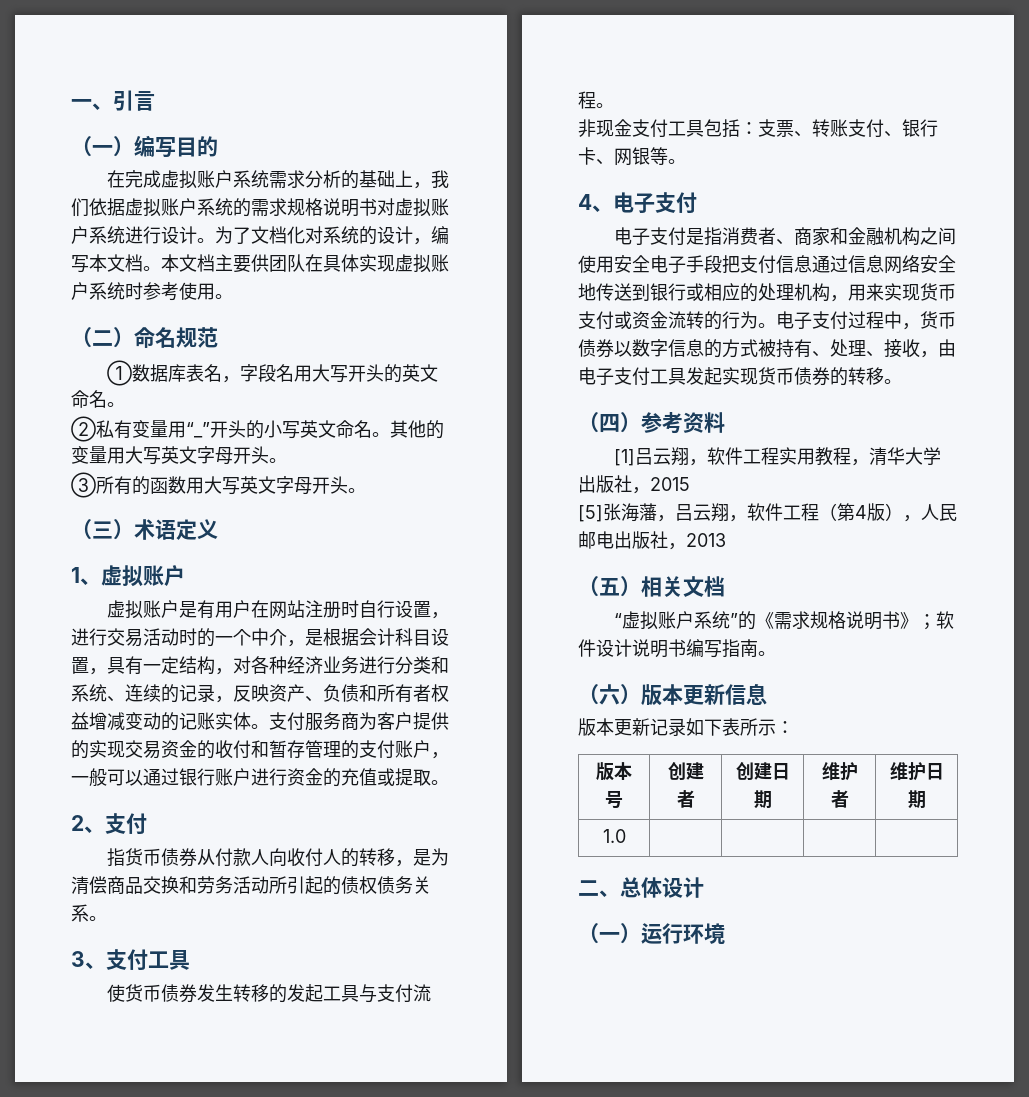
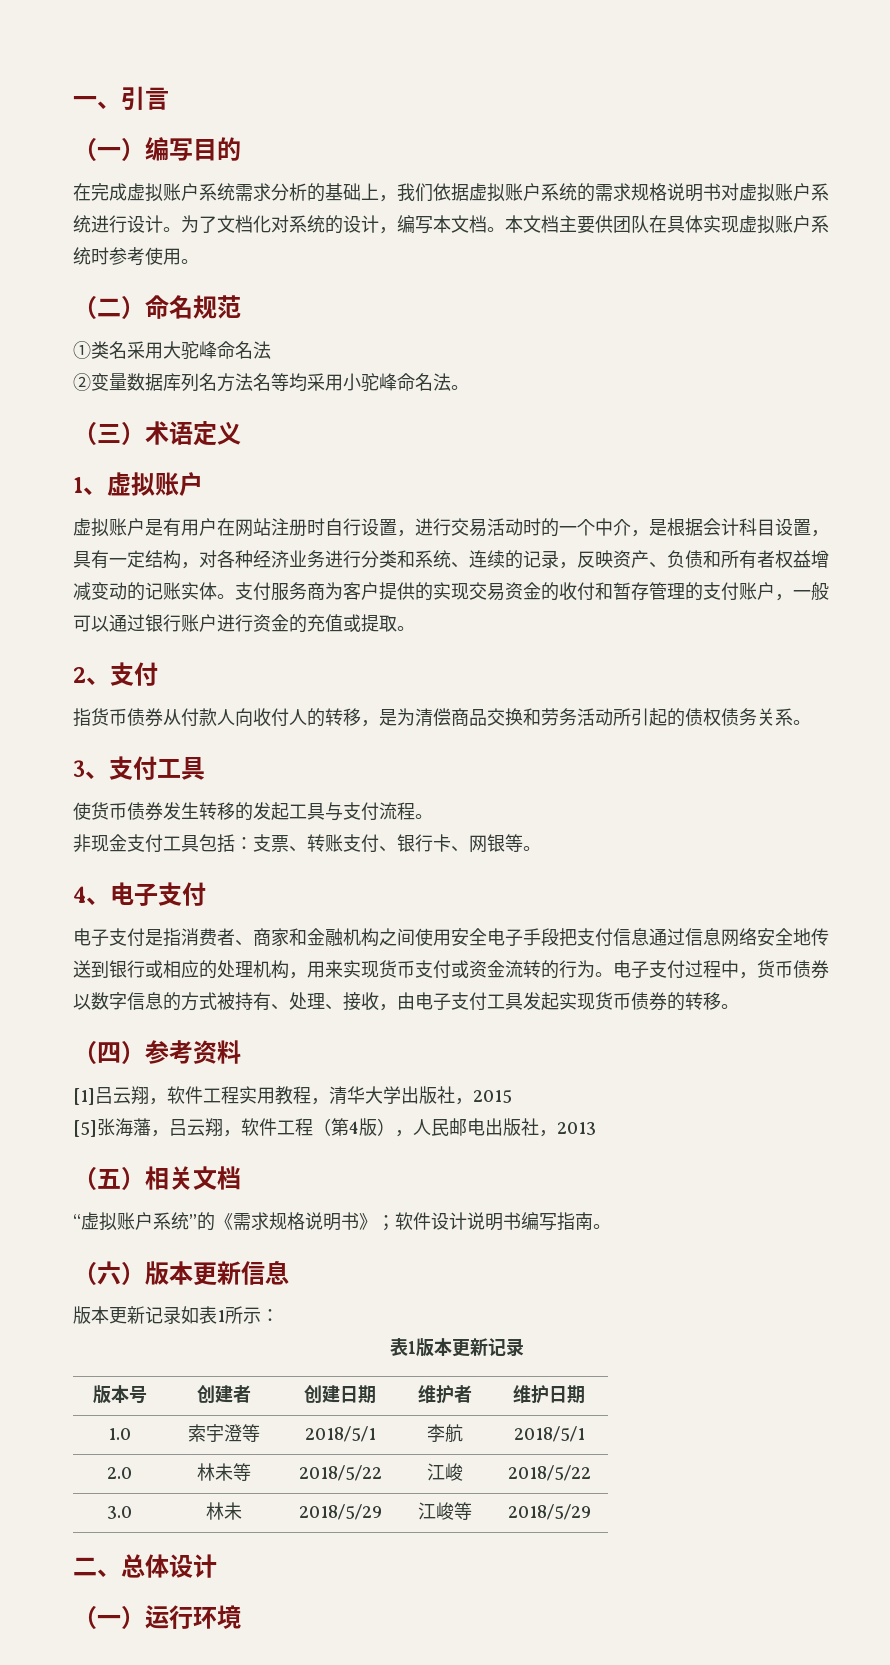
[131,364,438,383] [71,390,125,408] [71,416,444,442] [71,446,287,465] [71,472,348,498] 数据库表名，字段名用大写开头的英文命名。 // ②私有变量用“_”开头的小写英文命名。其他的变量用大写英文字母开头。 // ③所有的函数用大写英文字母开头 -> [91,341,271,360] [73,373,451,392] 类名采用大驼峰命名法 // ②变量数据库列名方法名等均采用小驼峰命名法
[704,718,740,736] 下表 -> [199,1306,225,1324] 表1
(794, 727) none -> [390,1338,524,1357] // 表1版本更新记录
(626, 836) | | | -> [187,1424,260,1442] [304,1426,376,1442] [426,1424,463,1442] [513,1426,585,1442] [107,1467,132,1479] [196,1463,251,1481] [298,1465,382,1481] [426,1463,463,1481] [507,1465,591,1481] [107,1506,132,1519] [205,1502,242,1520] [298,1504,382,1520] [417,1502,472,1520] [507,1504,591,1520] 索宇澄等 | 2018/5/1 | 李航 | 2018/5/1 // 2.0 | 林未等 | 2018/5/22 | 江峻 | 2018/5/22 // 3.0 | 林未 | 2018/5/29 | 江峻等 | 2018/5/29

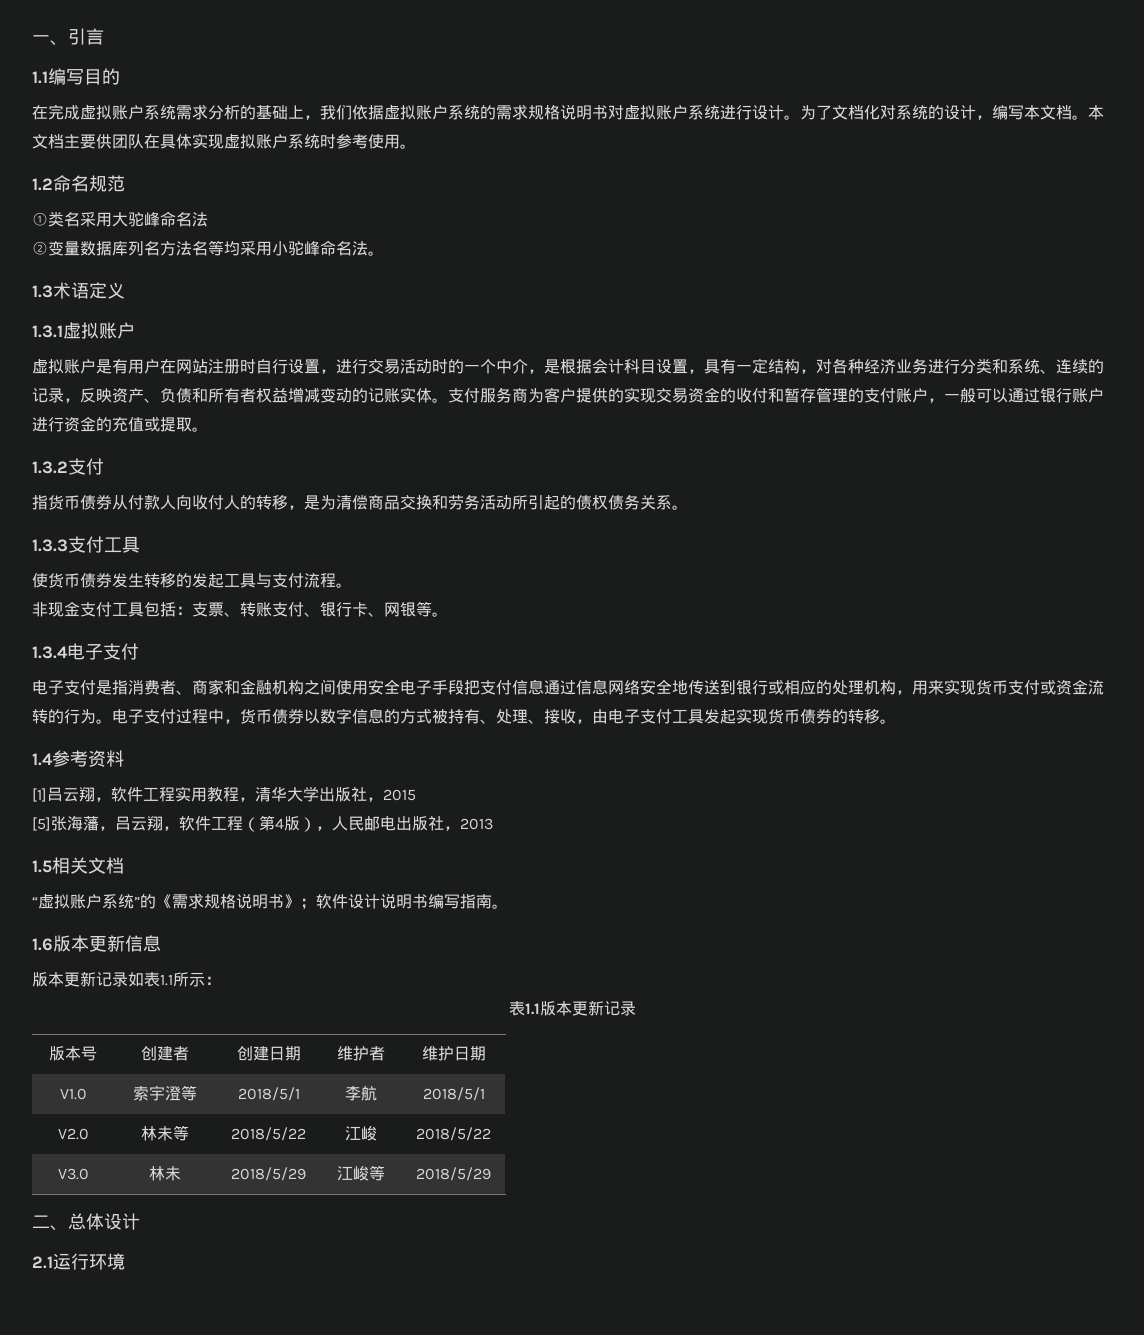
[73,137,145,161] （一） -> [32,71,48,84] 1.1
[73,295,145,319] （二） -> [32,178,53,191] 1.2
[73,421,145,445] （三） -> [32,285,53,298] 1.3
[73,477,107,495] 1、 -> [32,325,63,338] 1.3.1
[73,667,110,685] 2、 -> [32,461,68,474] 1.3.2
[73,760,109,779] 3、 -> [32,539,68,552] 1.3.3
[73,886,110,905] 4、 -> [32,646,68,659] 1.3.4
[73,1040,145,1064] （四） -> [32,753,53,766] 1.4
[73,1166,145,1190] （五） -> [32,860,52,873] 1.5
[73,1261,145,1285] （六） -> [32,938,53,951] 1.6
[217,1310,225,1322] 1 -> [160,974,173,986] 1.1
[408,1341,416,1354] 1 -> [524,1003,540,1015] 1.1
[108,1428,131,1440] 1.0 -> [59,1088,87,1100] V1.0
[107,1467,132,1479] 2.0 -> [57,1128,89,1140] V2.0
[107,1506,132,1519] 3.0 -> [57,1168,89,1180] V3.0
[73,1605,145,1629] （一） -> [32,1256,53,1269] 2.1

